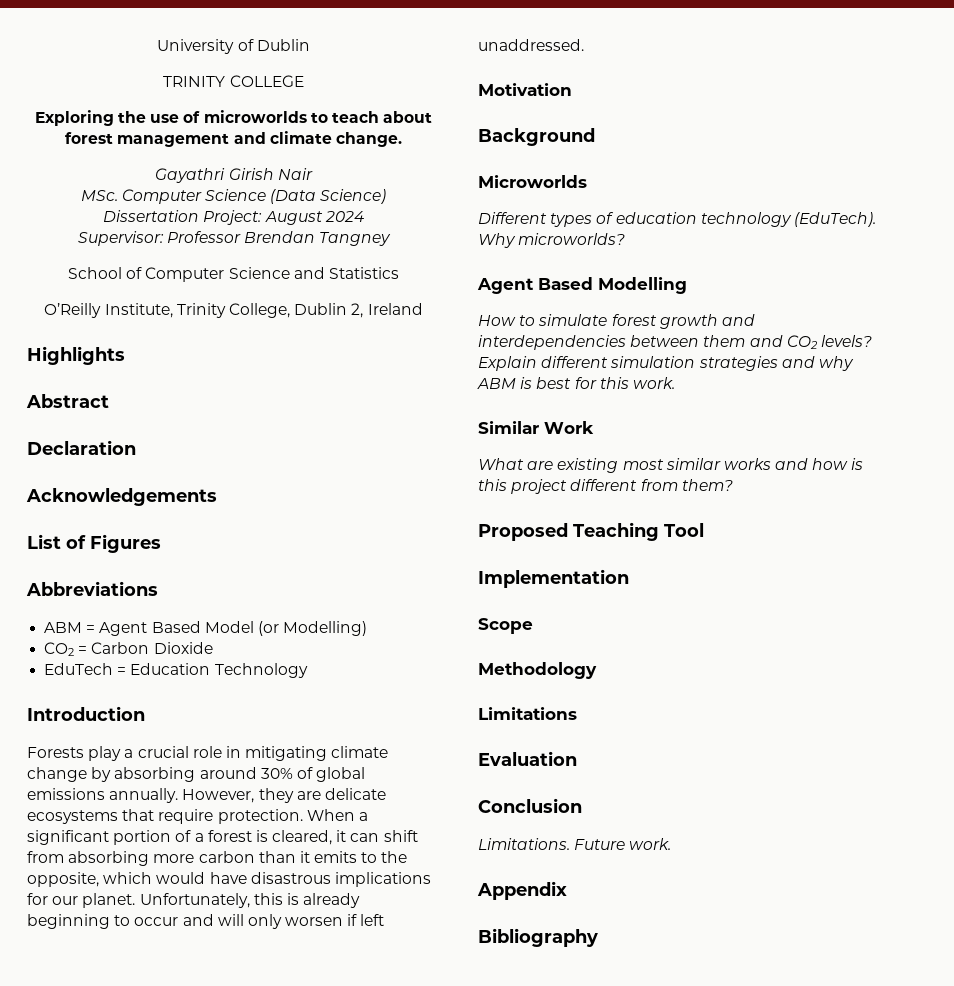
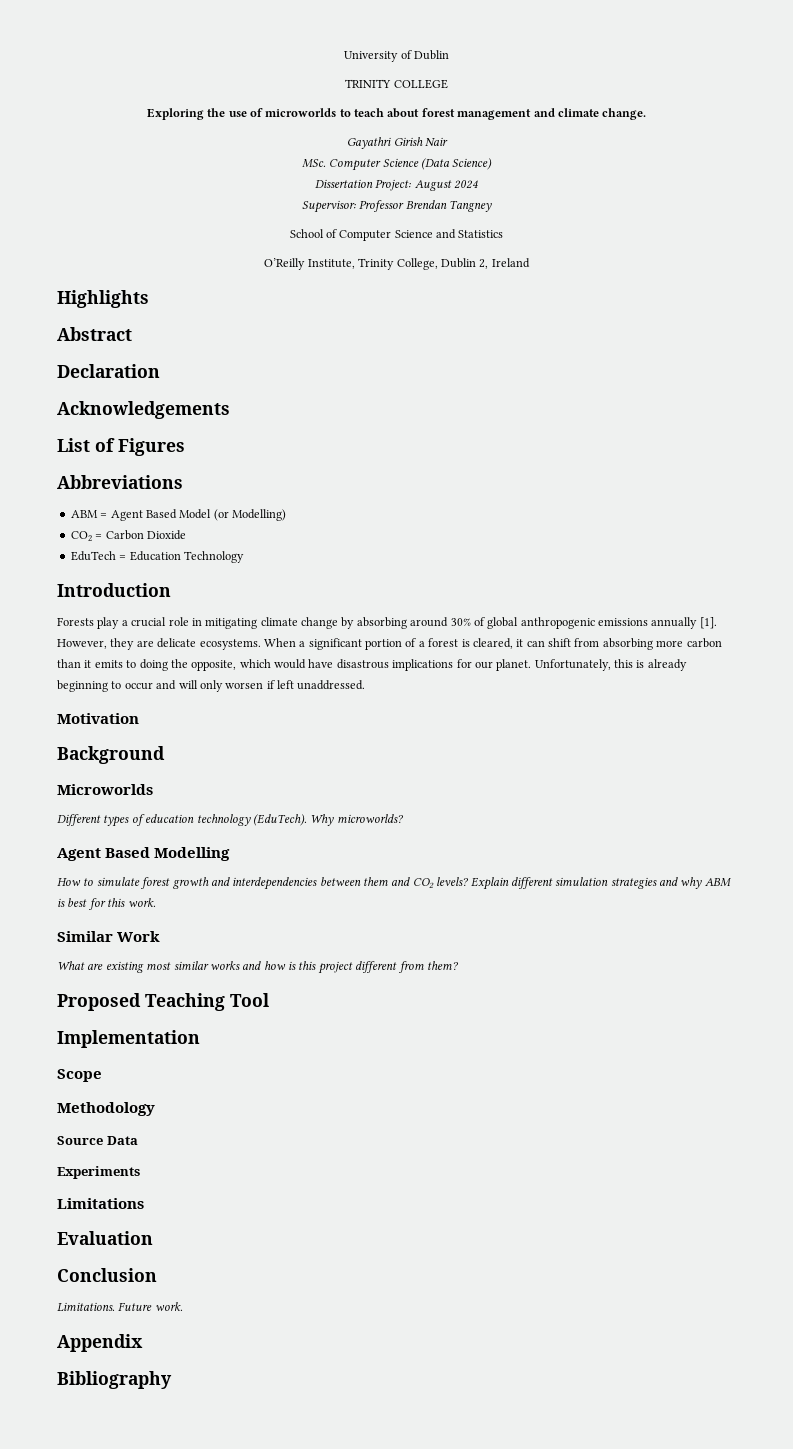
[27,788,386,803] [27,809,303,824] emissions annually. However, they are delicate ecosystems that require protection. -> [520,617,717,629] [57,638,261,650] anthropogenic emissions annually [1]. However, they are delicate ecosystems.
(378, 857) none -> [139,659,168,671] doing
(597, 670) none -> [57,1136,138,1145] [57,1166,140,1179] // Source Data // Experiments

